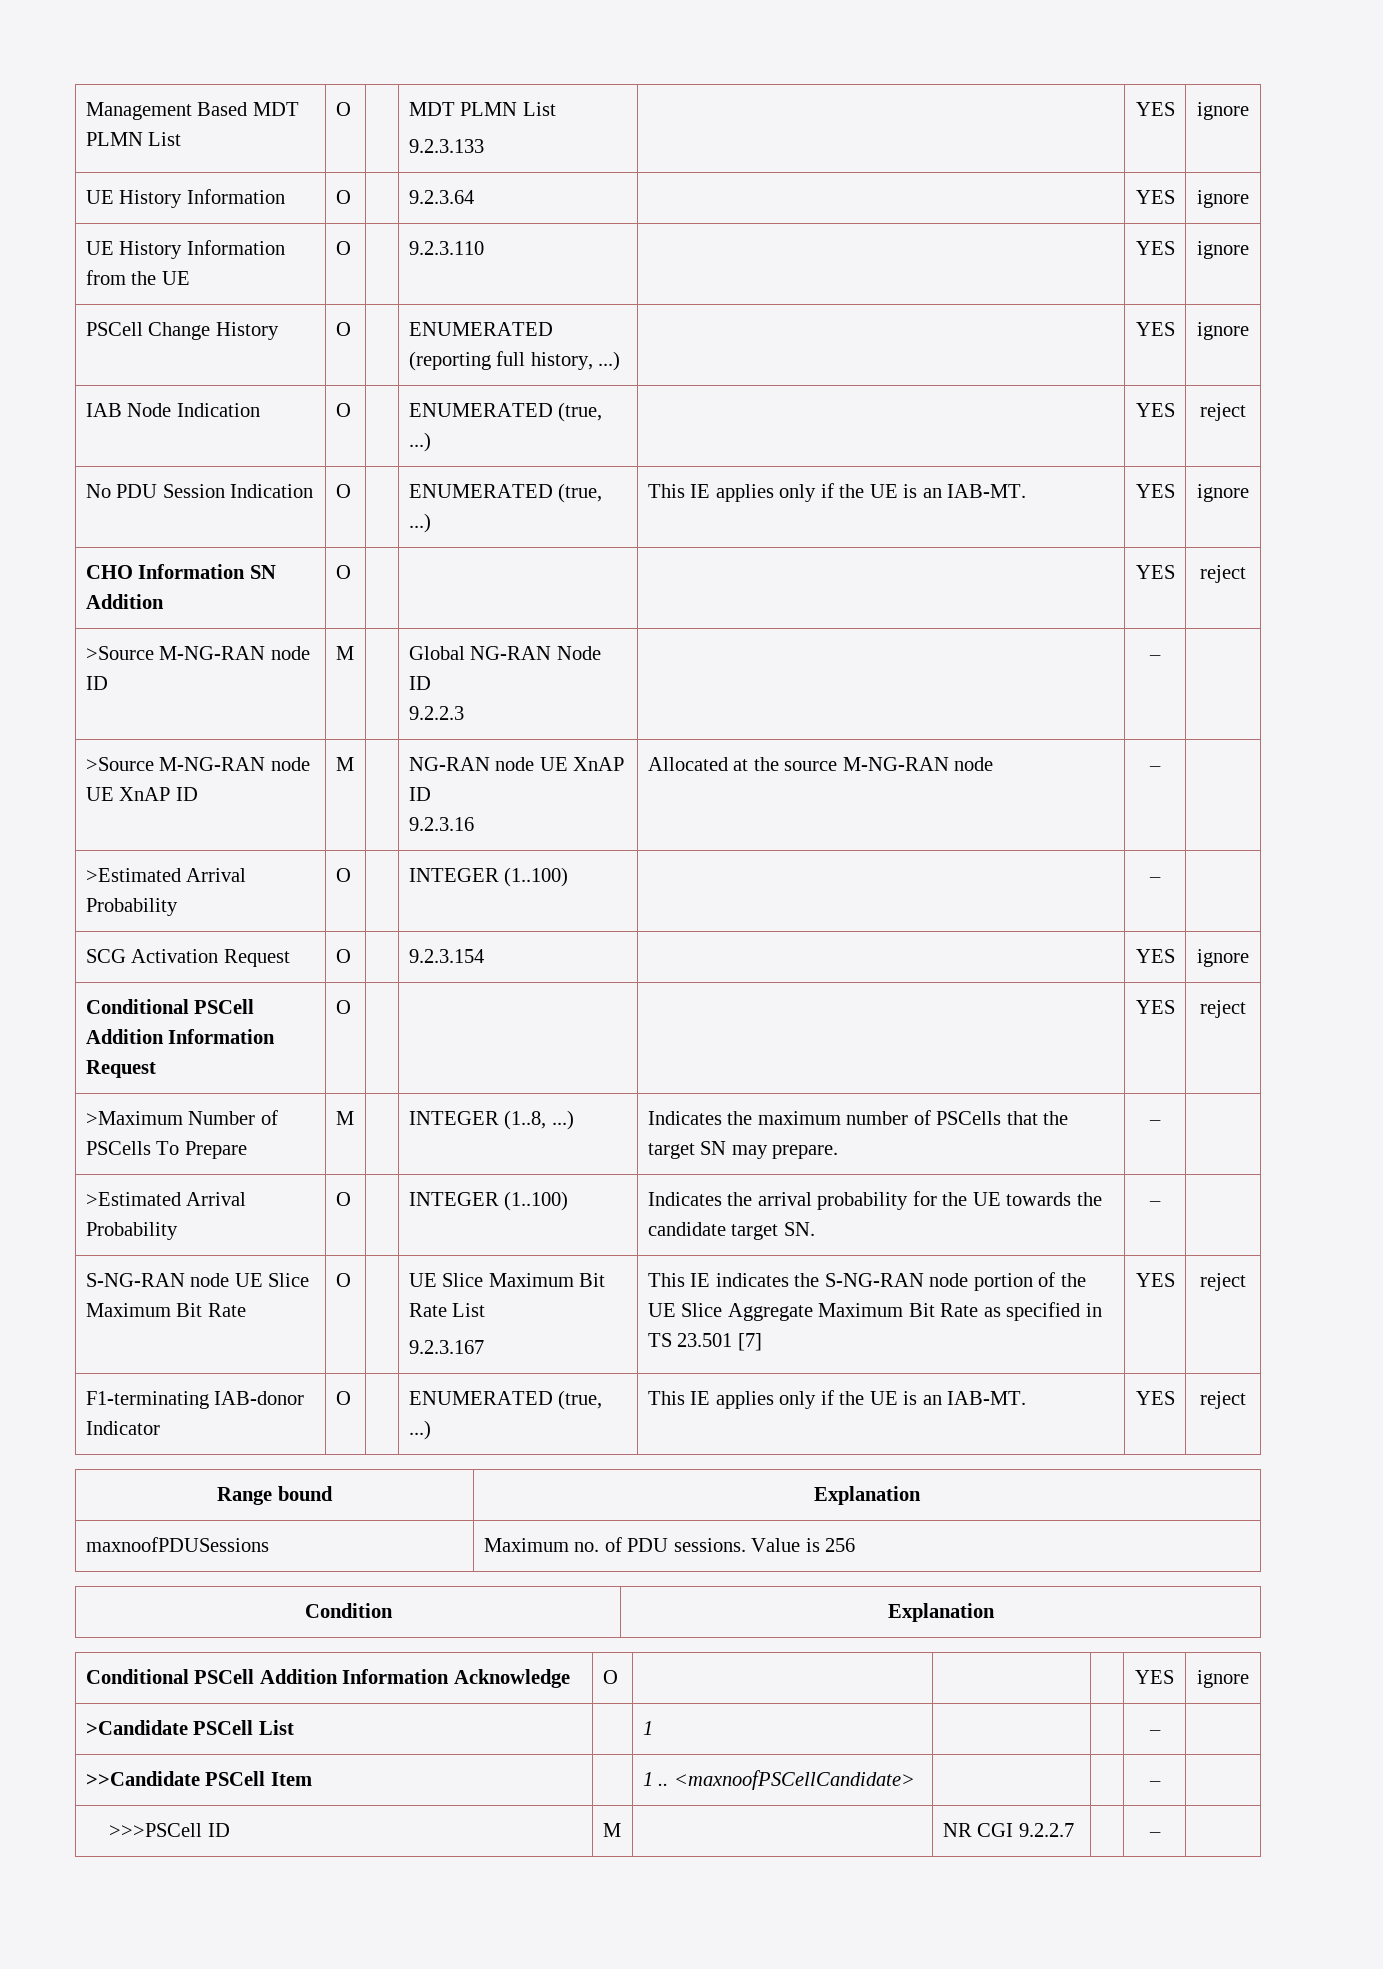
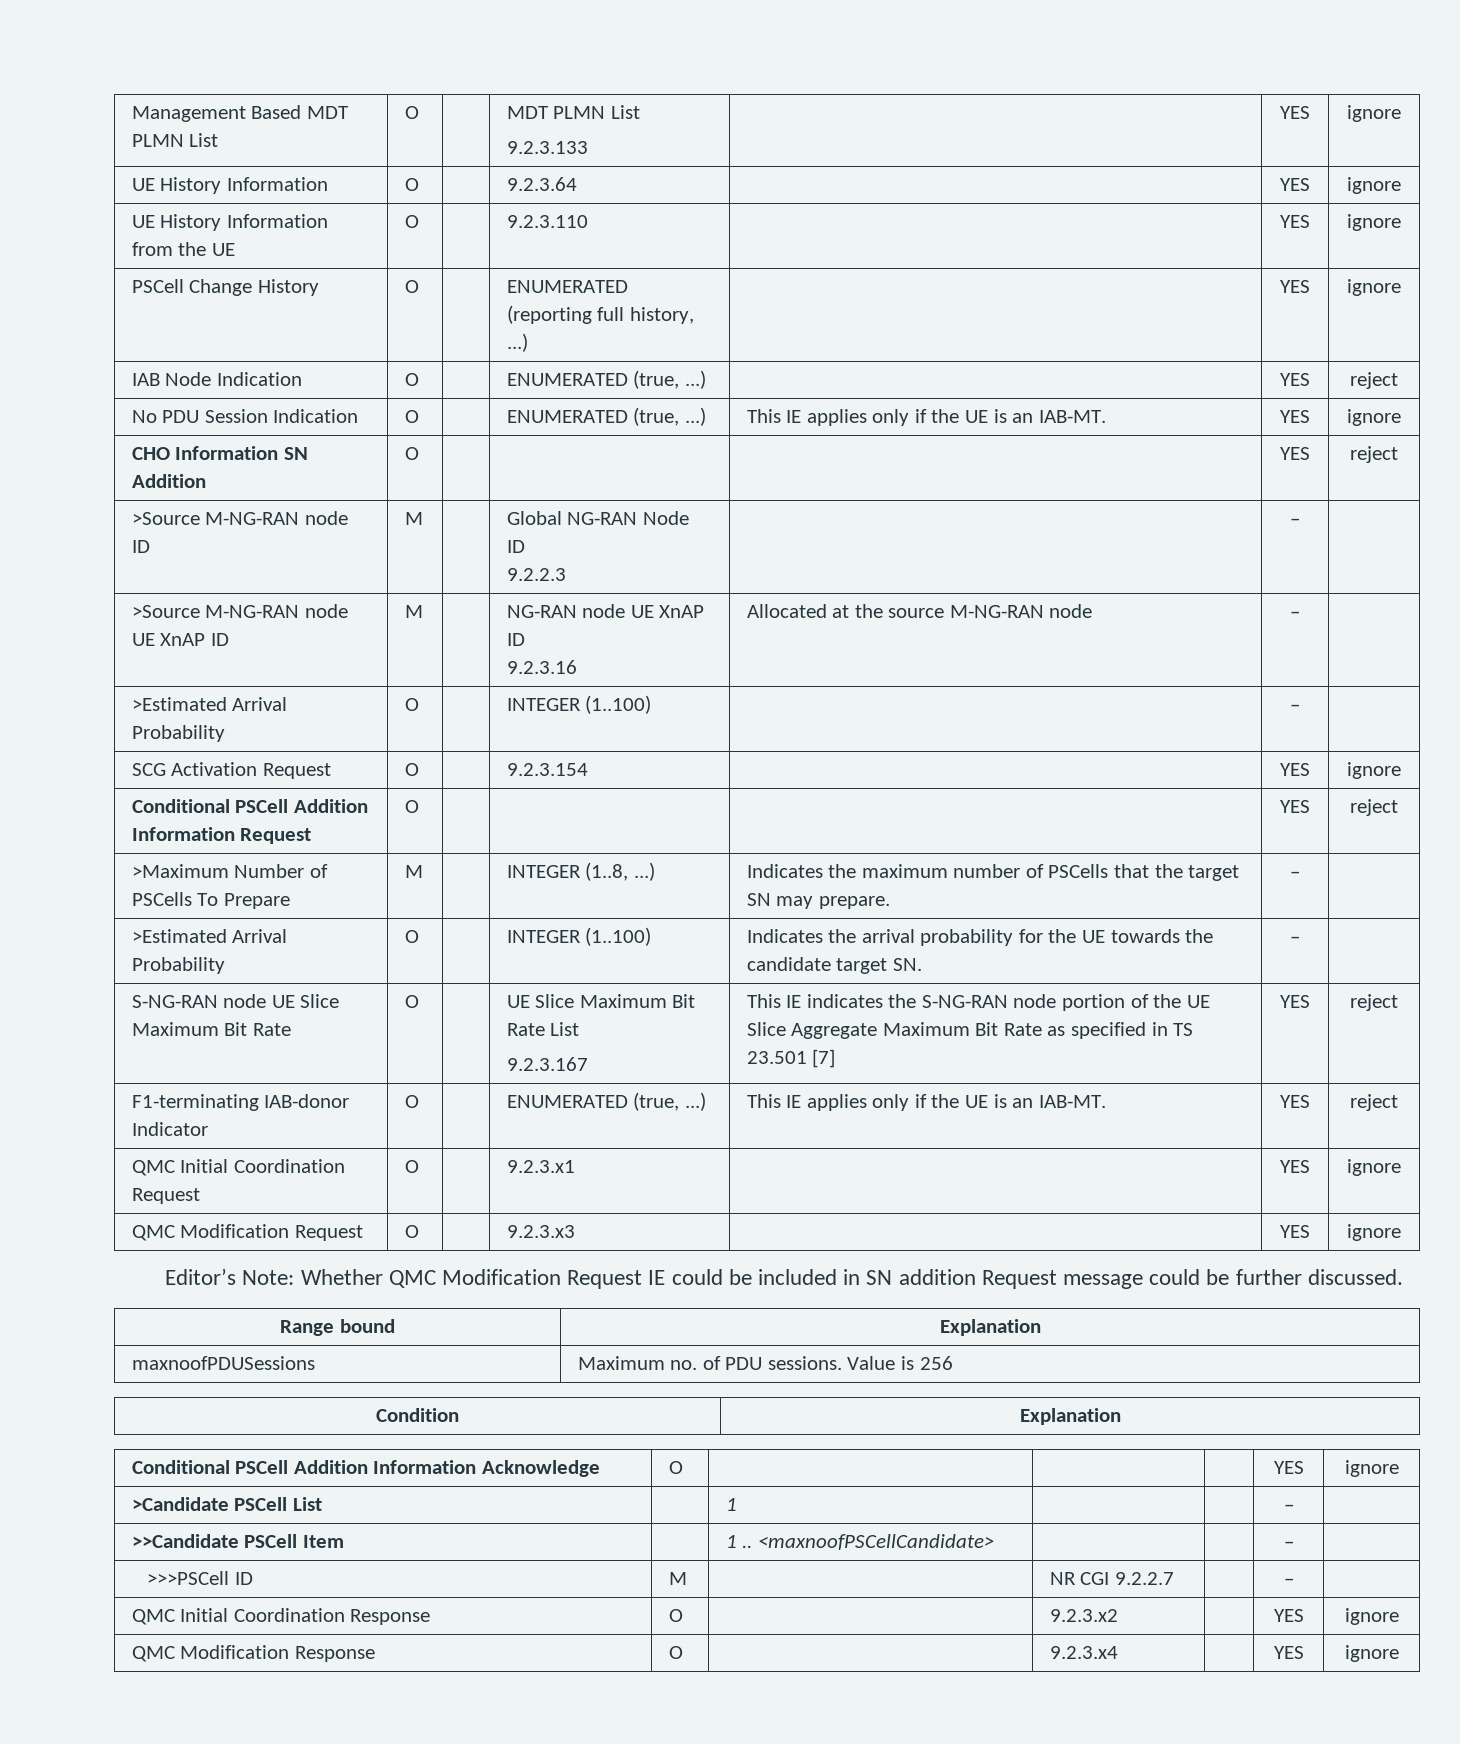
(1246, 1400) none -> [131,1159,345,1176] [131,1188,200,1204] [404,1160,419,1173] [506,1160,575,1173] [1280,1160,1310,1173] [1347,1159,1401,1176] [131,1224,363,1241] [404,1225,419,1238] [506,1225,575,1238] [1280,1225,1310,1238] [1347,1224,1401,1241] [165,1268,1403,1289] // QMC Initial Coordination Request | O | | 9.2.3.x1 | | YES | ignore // QMC Modification Request | O | | 9.2.3.x3 | | YES | ignore // Editor’s Note: Whether QMC Modification Request IE could be included in SN addition Request message could be further discussed.
(1161, 1834) none -> [131,1608,431,1625] [668,1609,683,1622] [1049,1609,1118,1622] [1273,1609,1304,1622] [1344,1608,1399,1625] [131,1645,375,1662] [668,1646,683,1659] [1049,1646,1118,1659] [1273,1646,1304,1659] [1344,1645,1399,1662] // QMC Initial Coordination Response | O | | 9.2.3.x2 | | YES | ignore // QMC Modification Response | O | | 9.2.3.x4 | | YES | ignore

